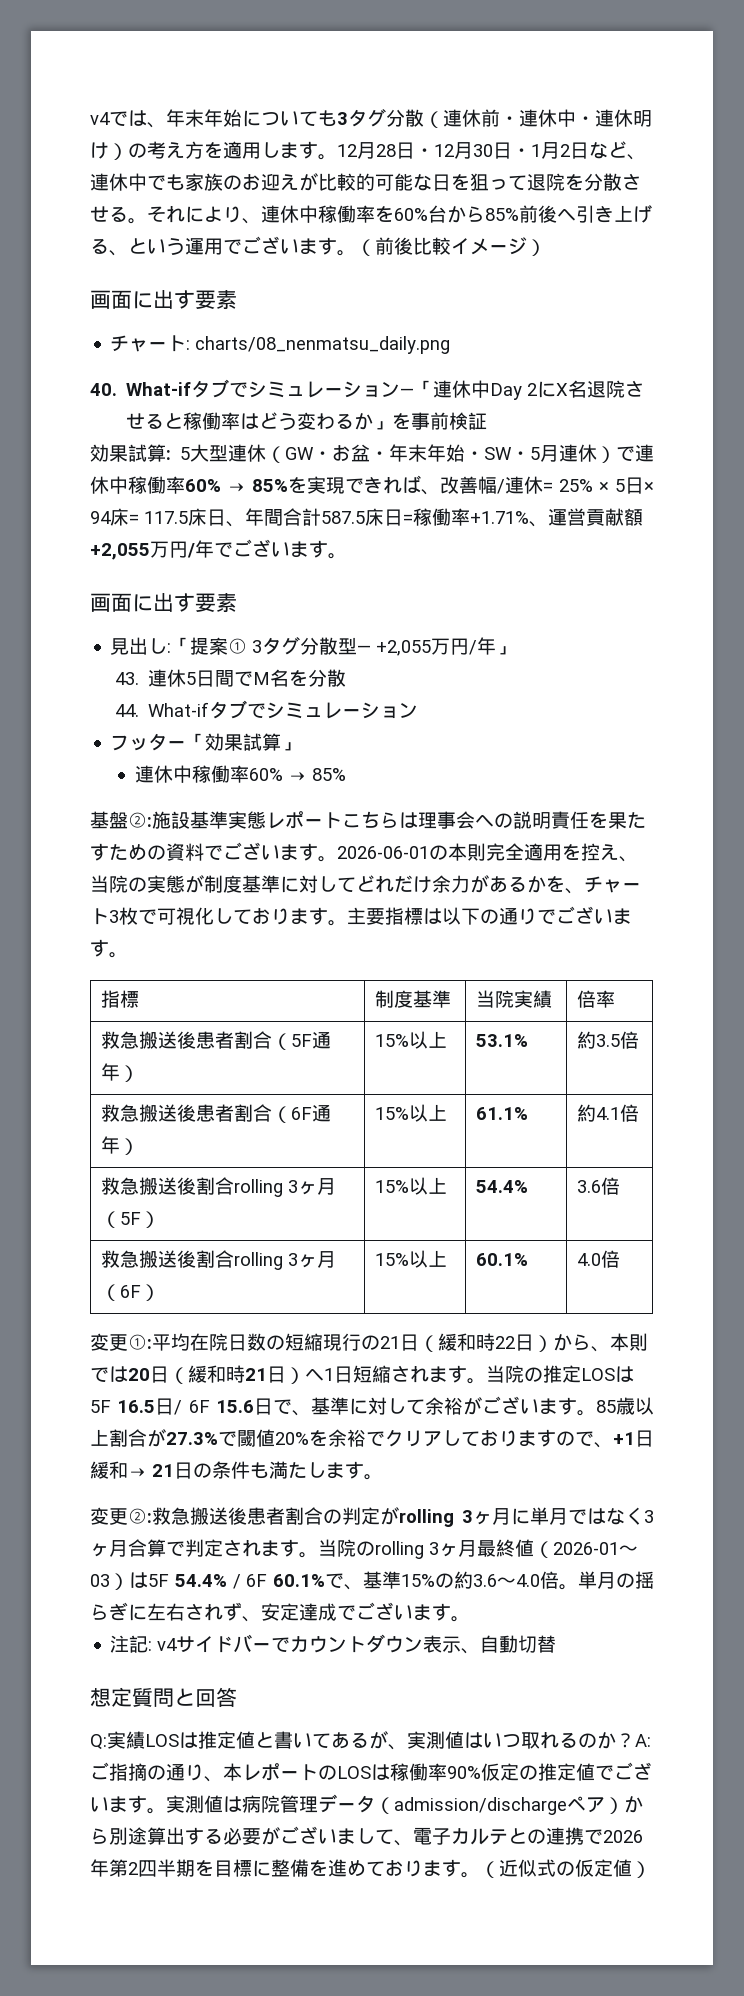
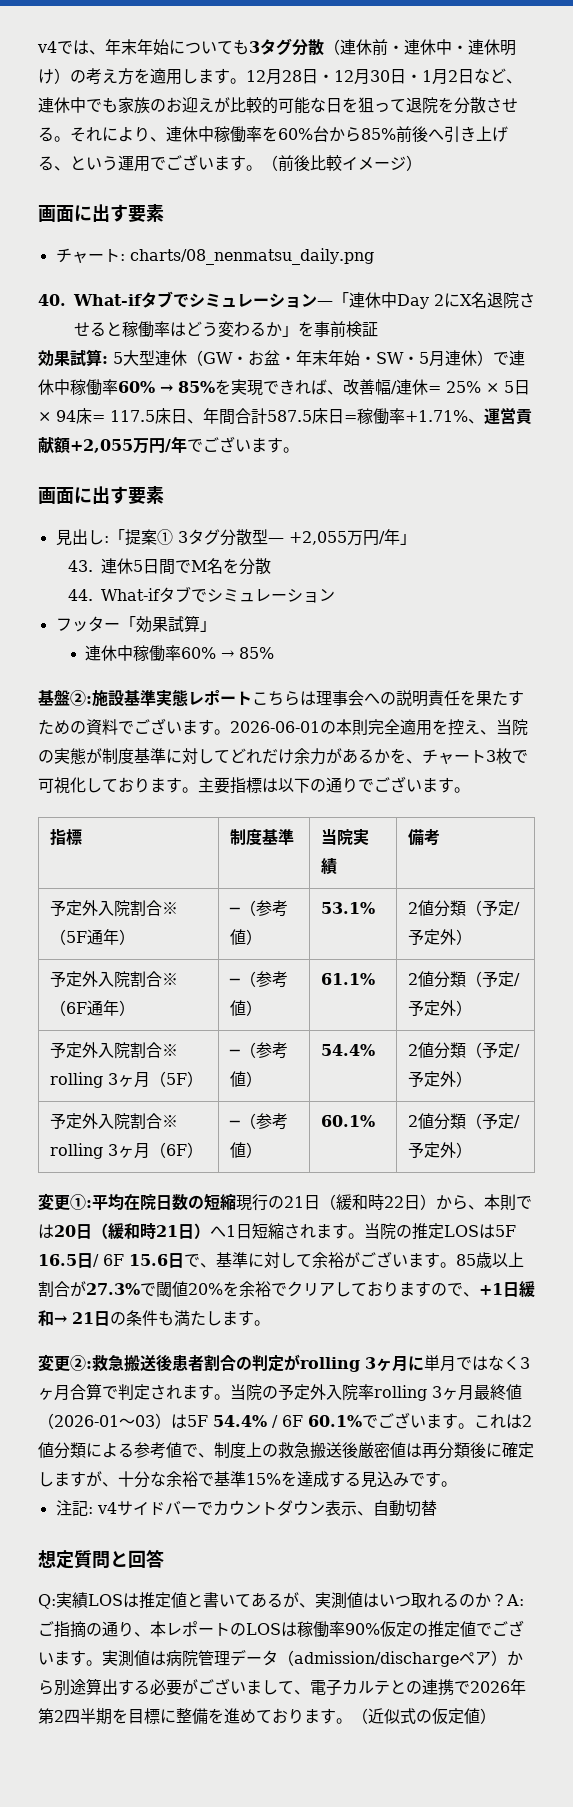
[577,990,616,1008] [101,1031,332,1050] [101,1063,140,1082] [375,1031,448,1049] [476,1034,529,1047] [577,1031,640,1049] [101,1104,332,1123] [101,1136,140,1155] [375,1104,448,1122] [476,1107,529,1120] [577,1104,640,1122] [101,1177,235,1195] 倍率 // 救急搬送後患者割合（5F通年） | 15%以上 | 53.1% | 約3.5倍 // 救急搬送後患者割合（6F通年） | 15%以上 | 61.1% | 約4.1倍 // 救急搬送後割合 -> [408,829,441,846] [50,900,179,917] [50,929,136,945] [229,900,289,917] [230,929,263,945] [321,902,376,914] [408,900,521,917] [408,929,473,945] [50,971,179,988] [50,1000,136,1016] [229,971,289,988] [230,1000,263,1016] [321,973,376,985] [408,971,521,988] [408,1000,473,1016] [50,1042,179,1059] 備考 // 予定外入院割合※（5F通年） | ─（参考値） | 53.1% | 2値分類（予定/予定外） // 予定外入院割合※（6F通年） | ─（参考値） | 61.1% | 2値分類（予定/予定外） // 予定外入院割合※
[375,1177,448,1195] [476,1180,529,1193] [577,1177,621,1195] [101,1250,235,1268] 15%以上 | 54.4% | 3.6倍 // 救急搬送後割合 -> [229,1042,289,1059] [230,1071,263,1087] [321,1044,376,1056] [408,1042,521,1059] [408,1071,473,1087] [50,1113,179,1130] ─（参考値） | 54.4% | 2値分類（予定/予定外） // 予定外入院割合※
[375,1250,448,1268] [476,1253,529,1266] [577,1250,621,1268] 15%以上 | 60.1% | 4.0倍 -> [229,1113,289,1130] [230,1142,263,1158] [321,1115,376,1127] [408,1113,521,1130] [408,1142,473,1158] ─（参考値） | 60.1% | 2値分類（予定/予定外）
(375, 1548) none -> [278,1384,374,1401] 予定外入院率
[344,1571,654,1590] [90,1602,432,1622] 、基準15%の約3.6〜4.0倍。単月の揺らぎに左右されず、安定達成でございま -> [378,1412,532,1429] [38,1441,534,1459] [38,1471,425,1488] ございます。これは2値分類による参考値で、制度上の救急搬送後厳密値は再分類後に確定しますが、十分な余裕で基準15%を達成する見込みで

